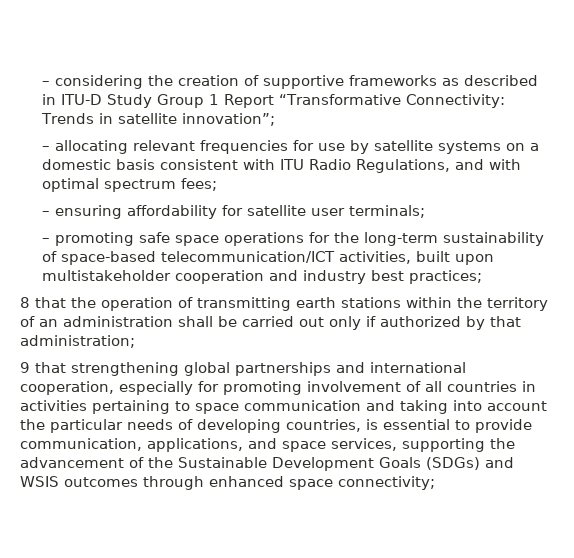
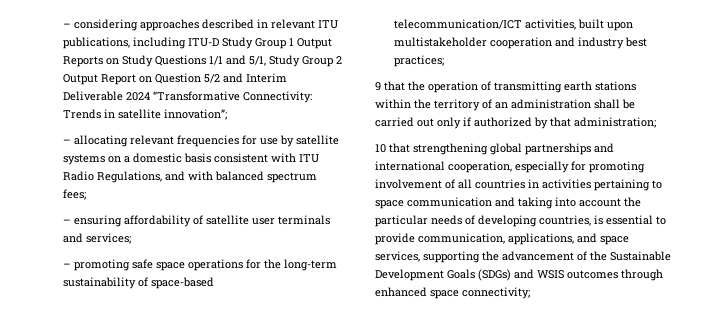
[148,75,539,89] [42,94,275,108] the creation of supportive frameworks as described in ITU-D Study Group 1 Report -> [140,19,339,31] [63,37,333,49] [63,55,343,67] [63,73,288,85] [63,91,151,101] approaches described in relevant ITU publications, including ITU-D Study Group 1 Output Reports on Study Questions 1/1 and 5/1, Study Group 2 Output Report on Question 5/2 and Interim Deliverable 2024
[42,178,100,192] optimal -> [215,171,265,181] balanced
[222,205,244,216] for -> [193,215,204,225] of
[349,205,426,218] terminals; -> [278,215,331,225] [63,233,132,244] terminals and services;
[20,297,30,308] 8 -> [375,82,381,91] 9
[20,362,30,373] 9 -> [375,144,386,153] 10

